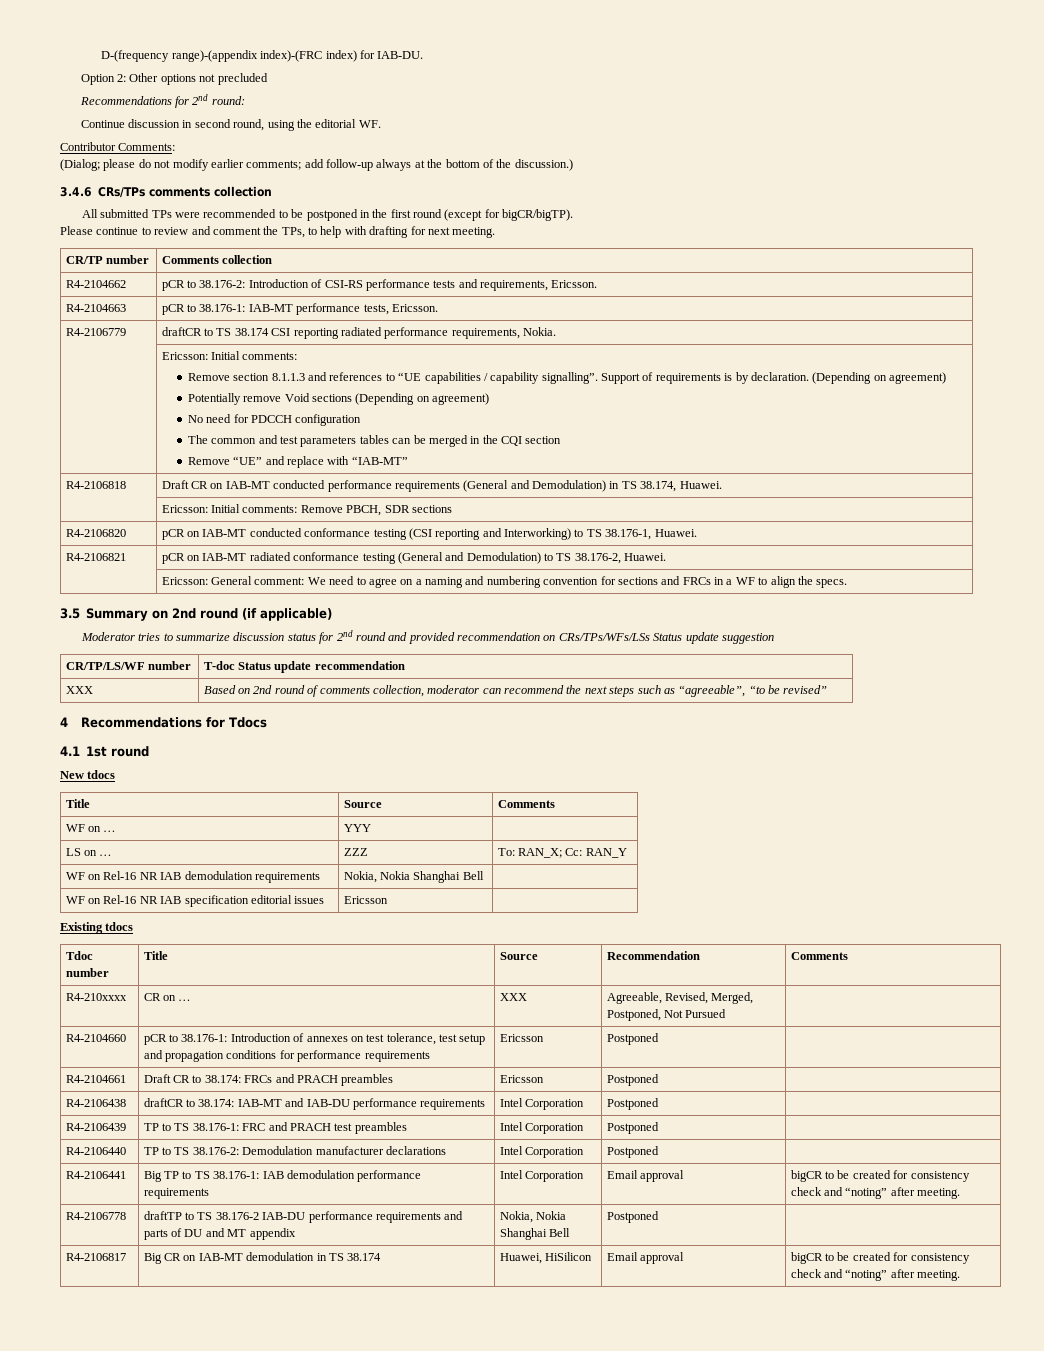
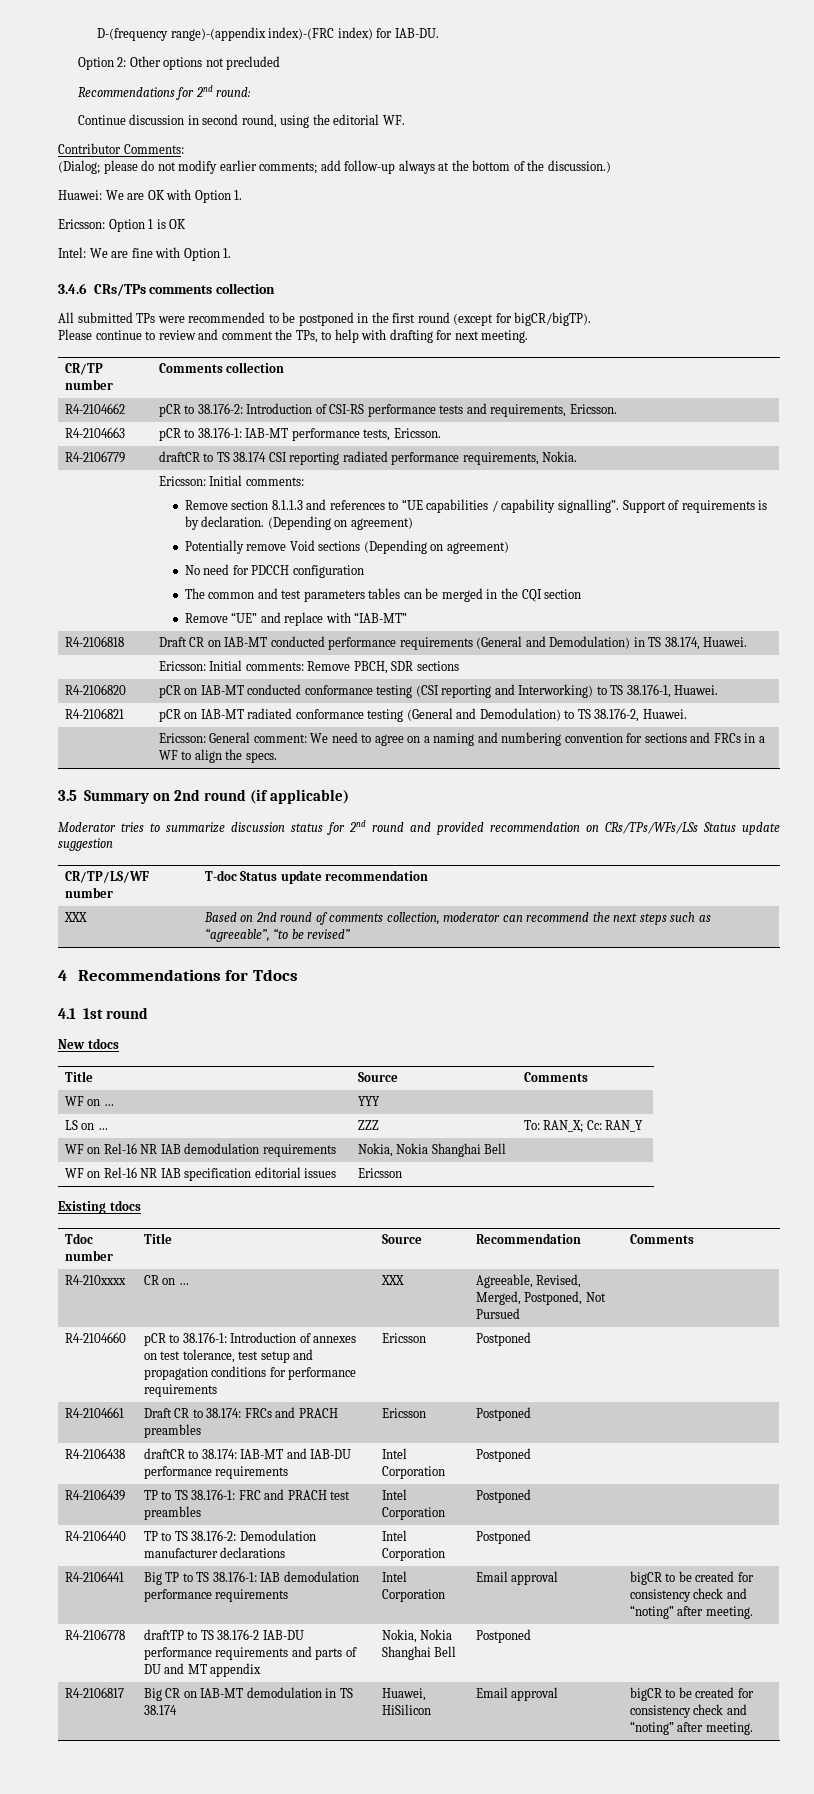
(573, 165) none -> [58,189,243,203] [58,219,187,232] [58,247,232,261] // Huawei: We are OK with Option 1. // Ericsson: Option 1 is OK // Intel: We are fine with Option 1.

